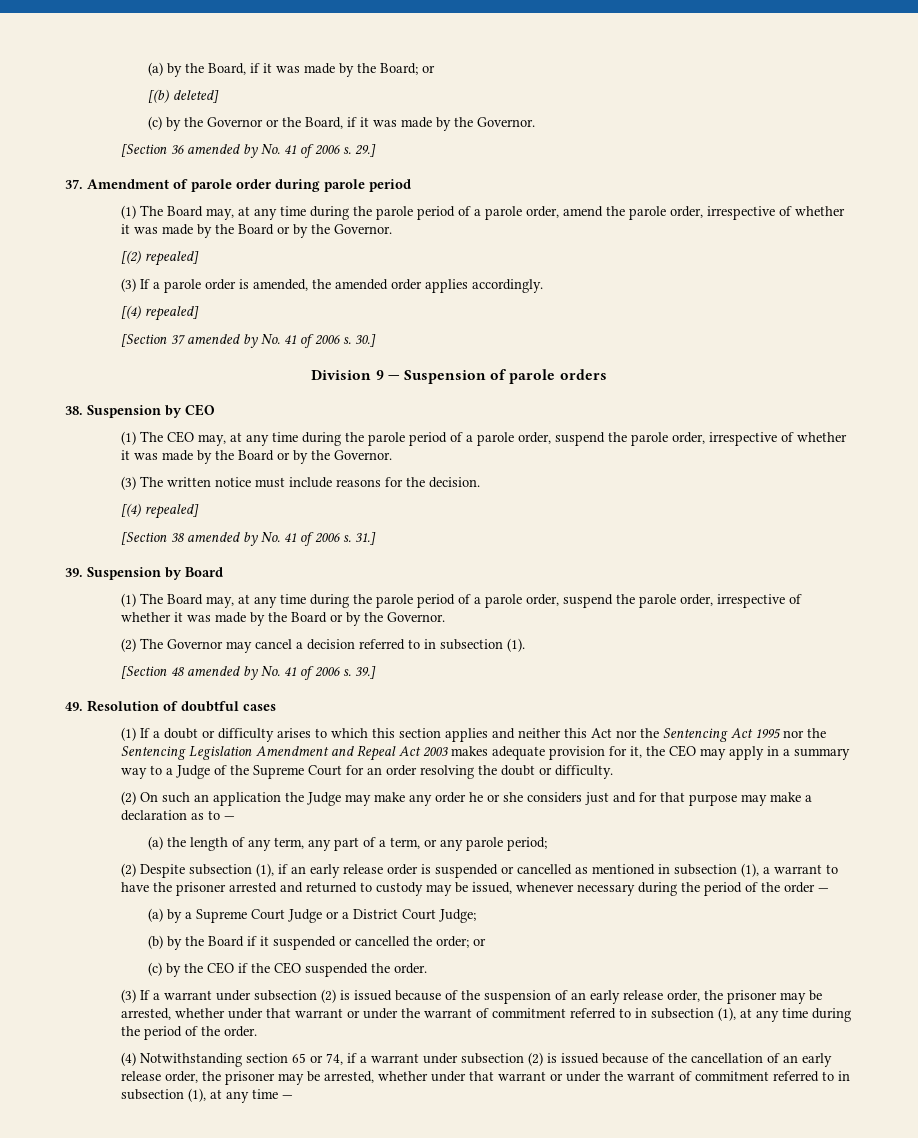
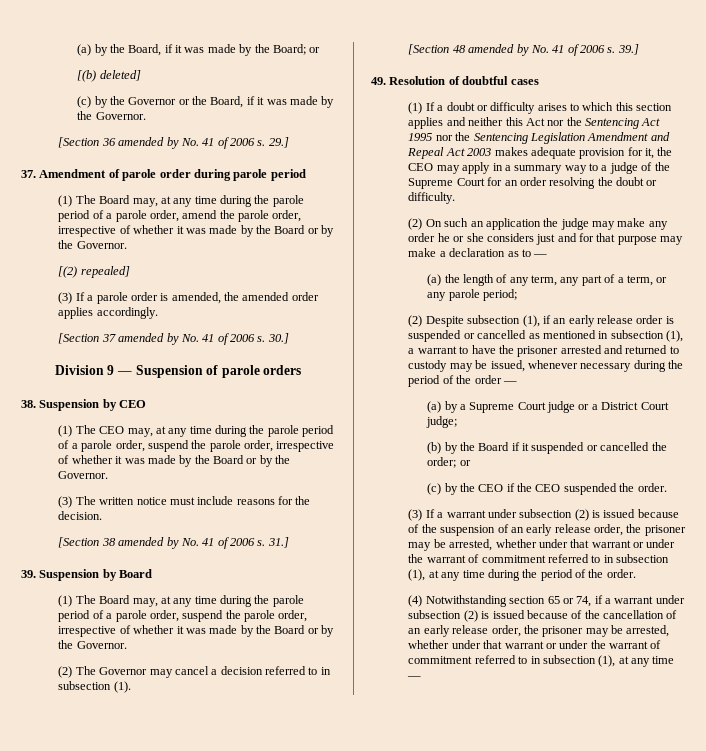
[120,305,199,321] // [(4) repealed] -> (158, 313) none
[120,503,199,519] // [(4) repealed] -> (103, 515) none
[175,765,210,779] Judge -> [609,162,638,174] judge
[306,792,341,806] Judge -> [560,218,589,230] judge
[288,909,323,923] Judge -> [547,401,576,413] judge
[439,909,477,923] Judge; -> [426,416,458,428] judge;

